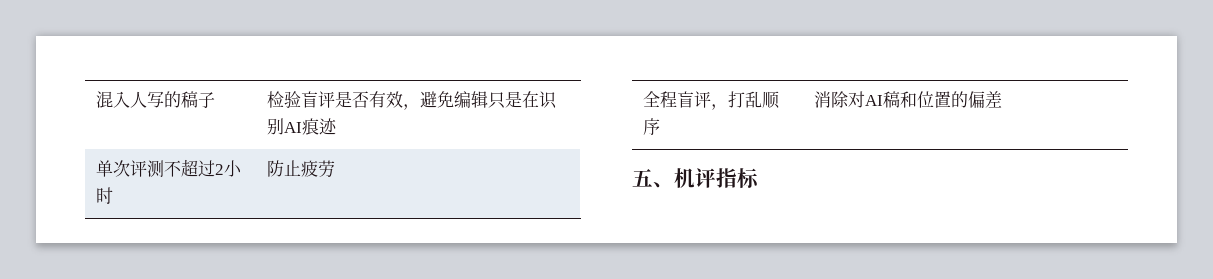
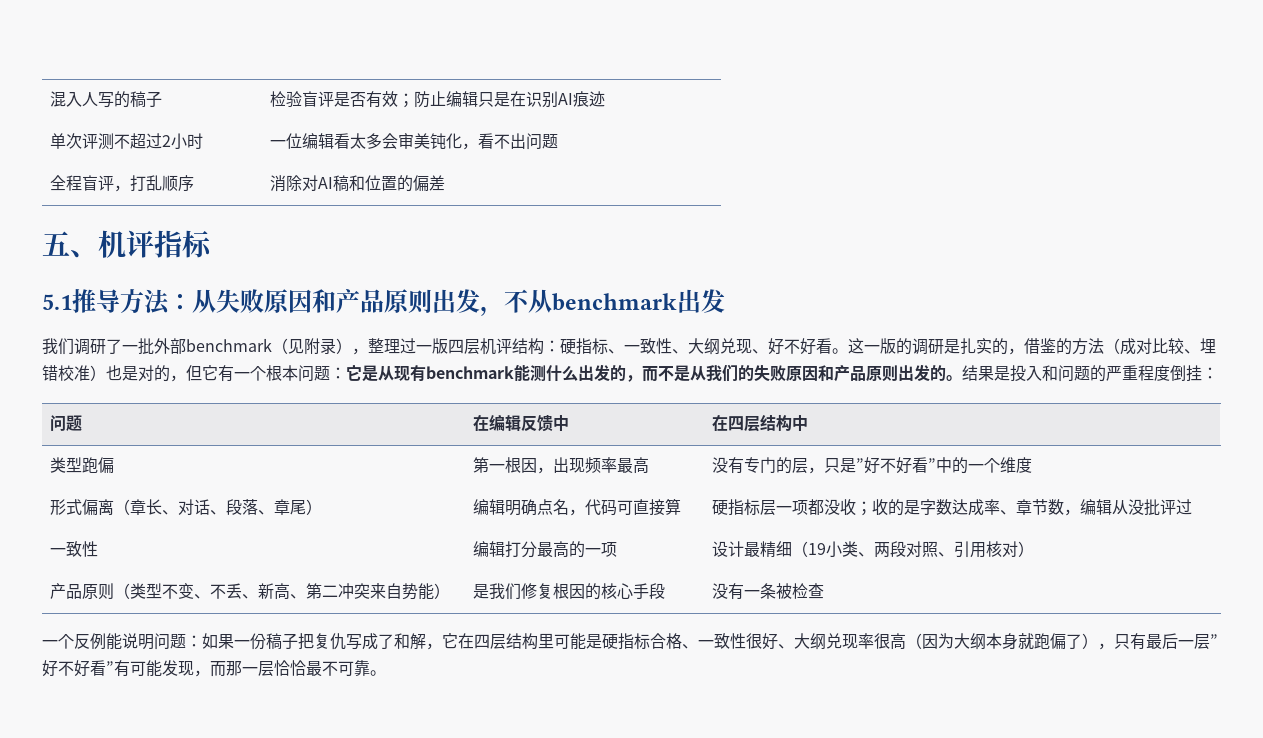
[402,91,454,110] ，避免 -> [398,91,447,108] ；防止
[266,160,335,178] 防止疲劳 -> [270,133,559,150] 一位编辑看太多会审美钝化，看不出问题
(759, 178) none -> [42,289,725,316] [42,338,1216,355] [42,364,1218,382] [50,415,83,431] [473,414,570,432] [712,414,809,432] [50,457,115,474] [473,457,650,474] [712,457,1033,474] [50,499,323,516] [473,498,682,516] [712,499,1193,516] [50,541,99,557] [473,541,618,558] [712,541,1035,558] [50,583,451,600] [473,583,666,600] [712,583,825,600] [42,633,1218,650] [42,660,386,677] // 5.1推导方法：从失败原因和产品原则出发，不从benchmark出发 // 我们调研了一批外部benchmark（见附录），整理过一版四层机评结构：硬指标、一致性、大纲兑现、好不好看。这一版的调研是扎实的，借鉴的方法（成对比较、埋错校准）也是对的，但它有一个根本问题：它是从现有benchmark能测什么出发的，而不是从我们的失败原因和产品原则出发的。结果是投入和问题的严重程度倒挂： // 问题 | 在编辑反馈中 | 在四层结构中 // 类型跑偏 | 第一根因，出现频率最高 | 没有专门的层，只是”好不好看”中的一个维度 // 形式偏离（章长、对话、段落、章尾） | 编辑明确点名，代码可直接算 | 硬指标层一项都没收；收的是字数达成率、章节数，编辑从没批评过 // 一致性 | 编辑打分最高的一项 | 设计最精细（19小类、两段对照、引用核对） // 产品原则（类型不变、不丢、新高、第二冲突来自势能） | 是我们修复根因的核心手段 | 没有一条被检查 // 一个反例能说明问题：如果一份稿子把复仇写成了和解，它在四层结构里可能是硬指标合格、一致性很好、大纲兑现率很高（因为大纲本身就跑偏了），只有最后一层”好不好看”有可能发现，而那一层恰恰最不可靠。

